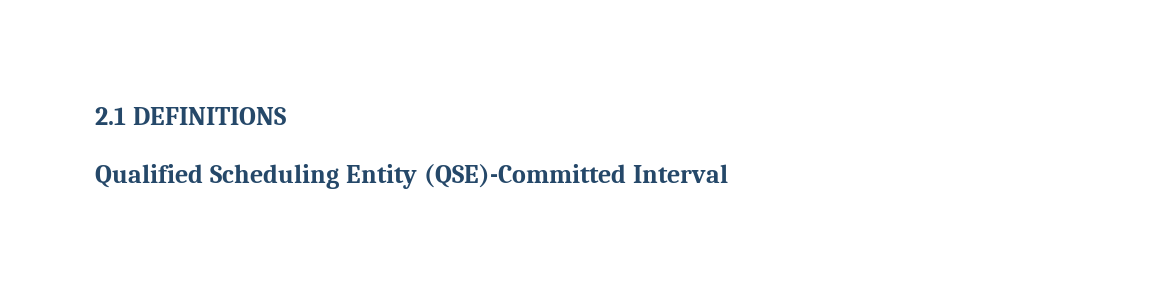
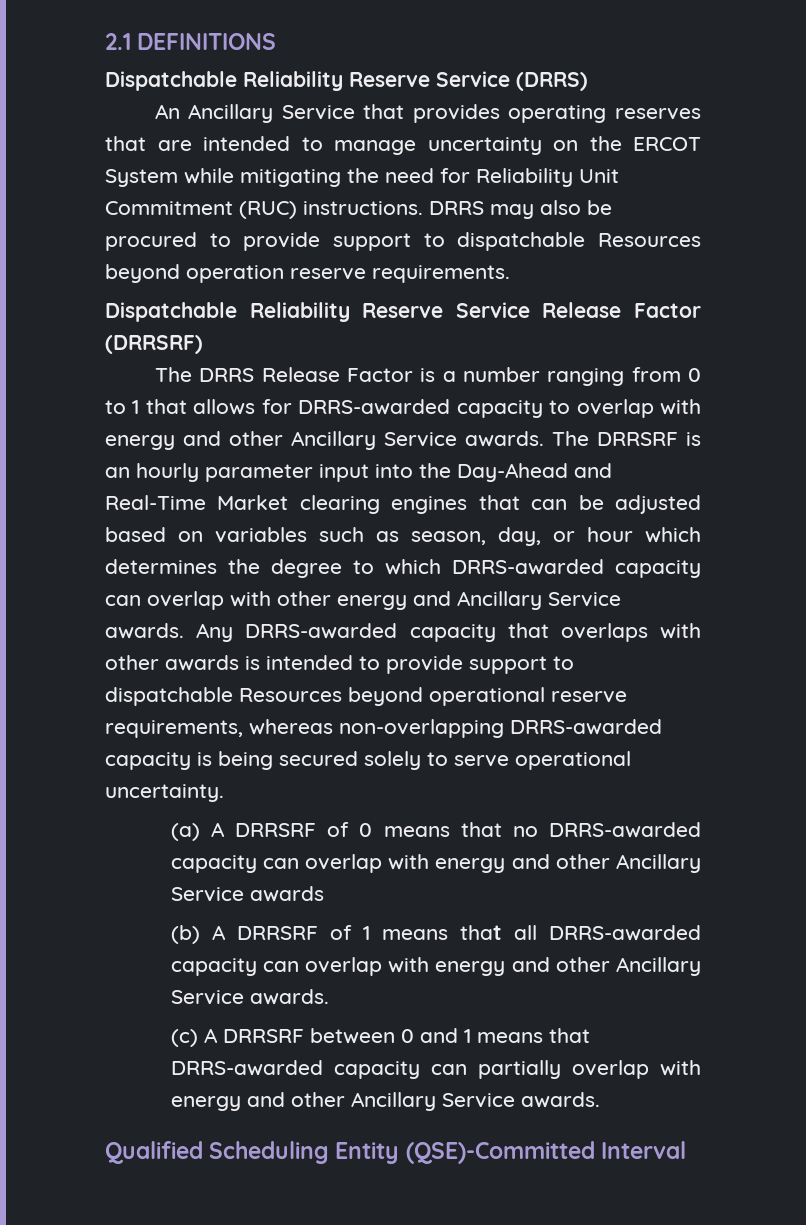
(286, 116) none -> [105,71,588,91] [154,104,701,123] [105,136,701,155] [105,168,619,187] [105,200,612,219] [105,232,701,251] [105,264,510,283] [105,302,702,322] [105,335,203,354] [154,367,701,386] [105,399,702,418] [105,431,701,450] [105,463,612,482] [105,495,702,514] [105,527,701,546] [105,559,701,578] [105,591,621,610] [105,623,702,642] [105,655,574,674] [105,687,627,706] [105,719,662,738] [105,751,631,770] [105,784,224,802] [170,822,701,841] [170,854,701,873] [170,886,324,902] [170,925,701,944] [170,957,701,976] [170,989,329,1005] [170,1028,590,1047] [170,1060,701,1079] [170,1092,600,1111] // Dispatchable Reliability Reserve Service (DRRS) // An Ancillary Service that provides operating reserves that are intended to manage uncertainty on the ERCOT System while mitigating the need for Reliability Unit Commitment (RUC) instructions. DRRS may also be procured to provide support to dispatchable Resources beyond operation reserve requirements. // Dispatchable Reliability Reserve Service Release Factor (DRRSRF) // The DRRS Release Factor is a number ranging from 0 to 1 that allows for DRRS-awarded capacity to overlap with energy and other Ancillary Service awards. The DRRSRF is an hourly parameter input into the Day-Ahead and Real-Time Market clearing engines that can be adjusted based on variables such as season, day, or hour which determines the degree to which DRRS-awarded capacity can overlap with other energy and Ancillary Service awards. Any DRRS-awarded capacity that overlaps with other awards is intended to provide support to dispatchable Resources beyond operational reserve requirements, whereas non-overlapping DRRS-awarded capacity is being secured solely to serve operational uncertainty. // (a) A DRRSRF of 0 means that no DRRS-awarded capacity can overlap with energy and other Ancillary Service awards // (b) A DRRSRF of 1 means that all DRRS-awarded capacity can overlap with energy and other Ancillary Service awards. // (c) A DRRSRF between 0 and 1 means that DRRS-awarded capacity can partially overlap with energy and other Ancillary Service awards.

